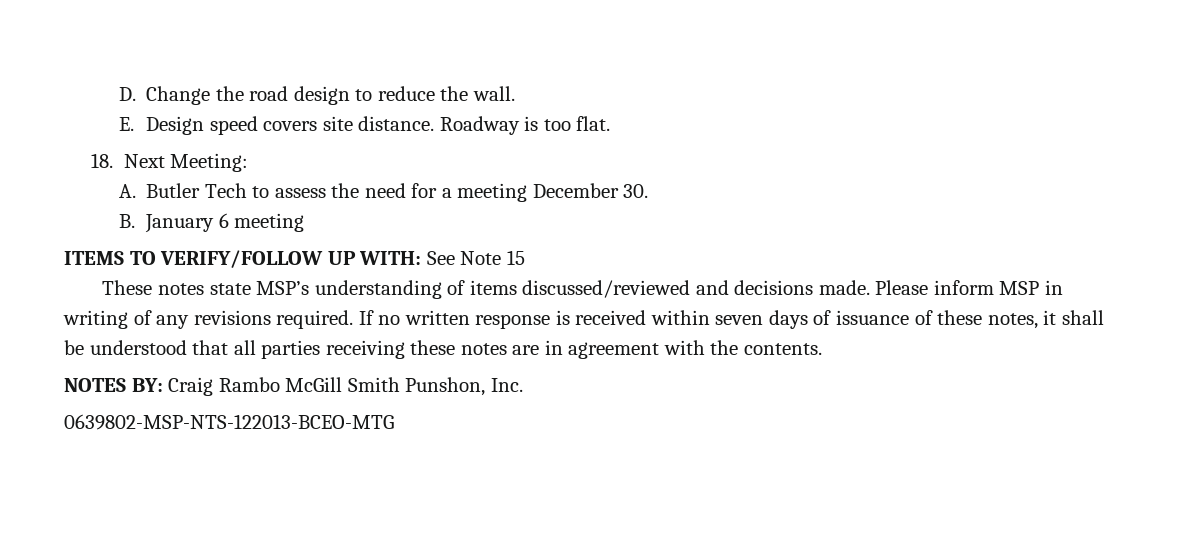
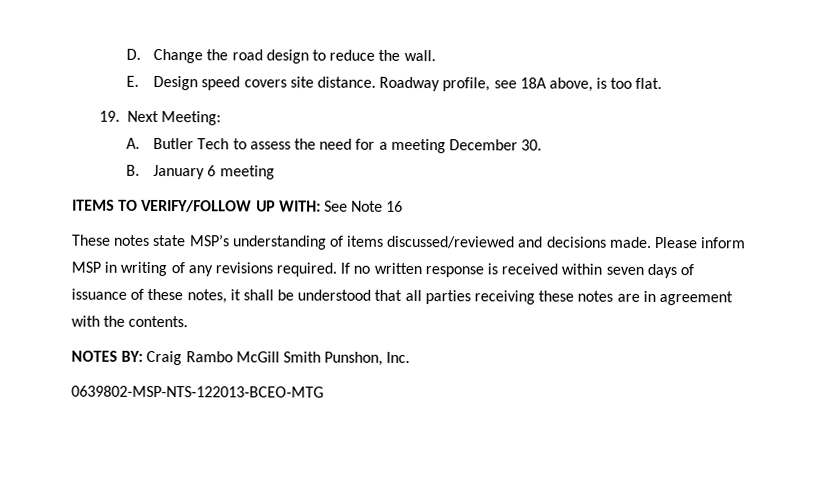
(520, 125) none -> [442,77,593,92] profile, see 18A above,
[91,153,114,168] 18. -> [99,110,121,122] 19.
[506,250,525,265] 15 -> [386,200,404,212] 16

